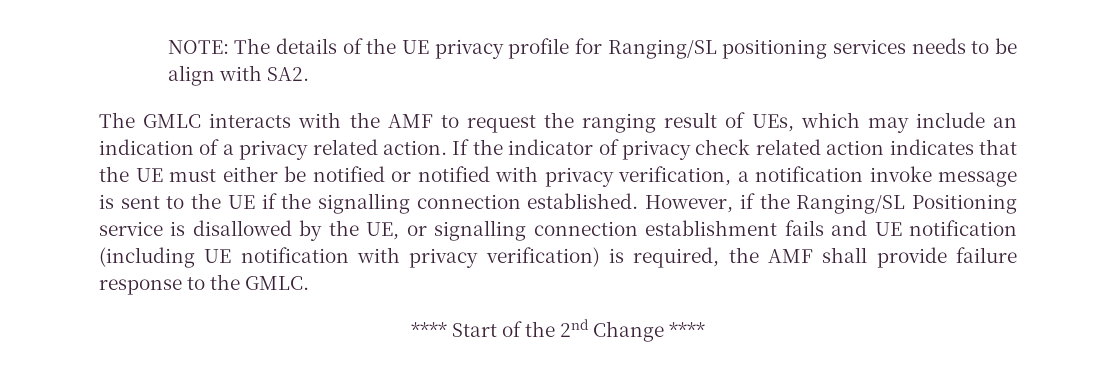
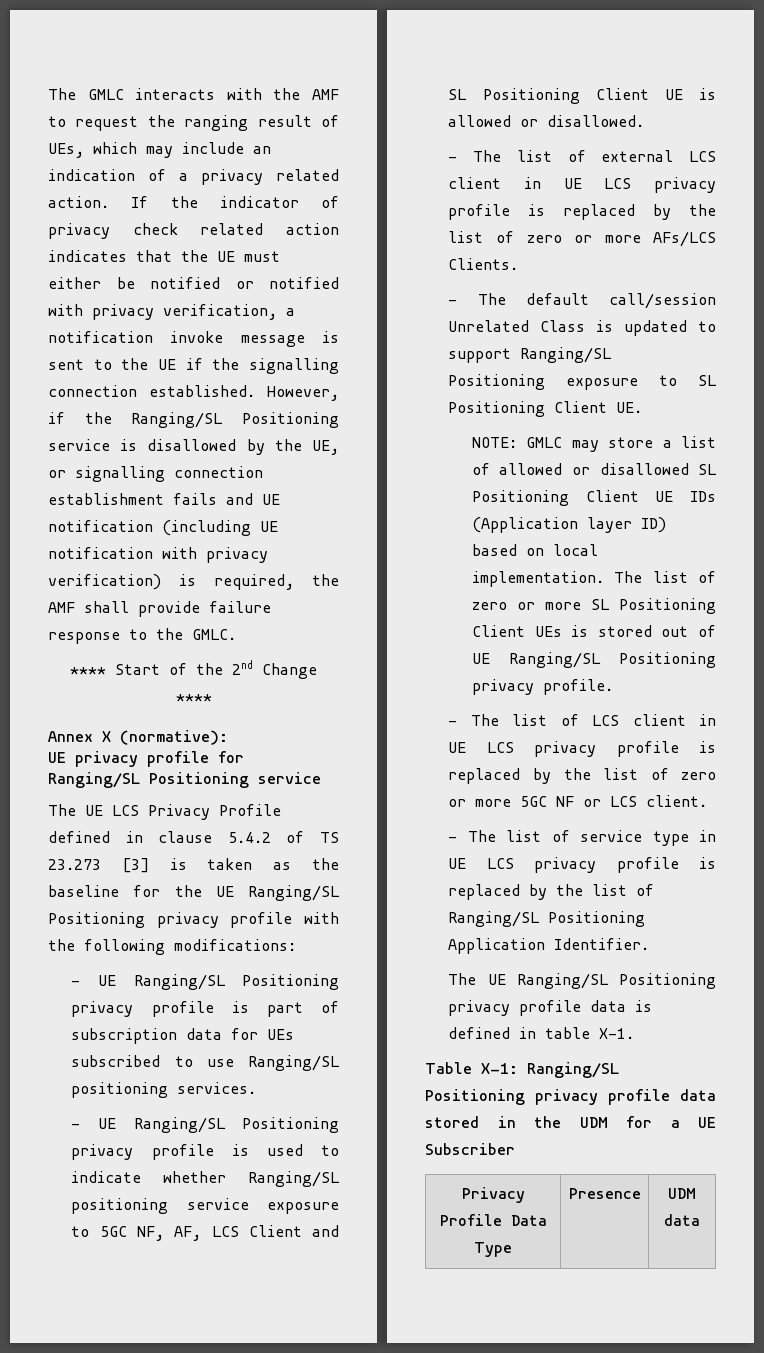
[167,38,1018,59] [167,65,309,86] NOTE: The details of the UE privacy profile for Ranging/SL positioning services needs to be align with SA2. // -> (48, 94) none
(706, 329) none -> [48,730,228,745] [48,751,244,767] [48,772,321,788] [48,804,281,820] [48,831,339,843] [48,858,339,873] [48,885,340,901] [48,912,339,928] [48,939,296,955] [71,974,339,990] [71,1001,339,1017] [71,1028,295,1044] [71,1055,340,1071] [71,1082,257,1098] [71,1117,339,1133] [71,1144,339,1160] [71,1171,340,1187] [71,1198,339,1214] [71,1225,339,1241] [448,88,716,104] [448,115,645,127] [448,150,716,162] [448,177,716,193] [448,204,716,220] [448,231,716,247] [448,258,519,270] [448,293,716,309] [448,320,716,336] [448,347,613,363] [448,374,717,390] [448,401,643,417] [471,436,716,452] [471,463,717,475] [471,490,716,506] [471,517,666,533] [471,544,598,556] [471,571,716,587] [471,598,716,614] [471,625,716,637] [471,652,716,668] [471,679,613,695] [448,714,716,726] [448,741,716,757] [448,768,716,784] [448,795,708,807] [448,830,716,846] [448,857,716,873] [448,884,655,900] [448,911,646,927] [448,938,650,954] [448,973,716,989] [448,1000,653,1016] [448,1027,635,1039] [425,1062,619,1078] [425,1089,716,1105] [425,1116,716,1128] [425,1143,515,1155] [461,1187,525,1203] [439,1214,547,1226] [474,1242,512,1257] [568,1188,641,1199] [668,1188,696,1199] [664,1214,700,1226] // Annex X (normative): // UE privacy profile for Ranging/SL Positioning service // The UE LCS Privacy Profile defined in clause 5.4.2 of TS 23.273 [3] is taken as the baseline for the UE Ranging/SL Positioning privacy profile with the following modifications: // - UE Ranging/SL Positioning privacy profile is part of subscription data for UEs subscribed to use Ranging/SL positioning services. // - UE Ranging/SL Positioning privacy profile is used to indicate whether Ranging/SL positioning service exposure to 5GC NF, AF, LCS Client and SL Positioning Client UE is allowed or disallowed. // - The list of external LCS client in UE LCS privacy profile is replaced by the list of zero or more AFs/LCS Clients. // - The default call/session Unrelated Class is updated to support Ranging/SL Positioning exposure to SL Positioning Client UE. // NOTE: GMLC may store a list of allowed or disallowed SL Positioning Client UE IDs (Application layer ID) based on local implementation. The list of zero or more SL Positioning Client UEs is stored out of UE Ranging/SL Positioning privacy profile. // - The list of LCS client in UE LCS privacy profile is replaced by the list of zero or more 5GC NF or LCS client. // - The list of service type in UE LCS privacy profile is replaced by the list of Ranging/SL Positioning Application Identifier. // The UE Ranging/SL Positioning privacy profile data is defined in table X-1. // Table X-1: Ranging/SL Positioning privacy profile data stored in the UDM for a UE Subscriber // Privacy Profile Data Type | Presence | UDM data

